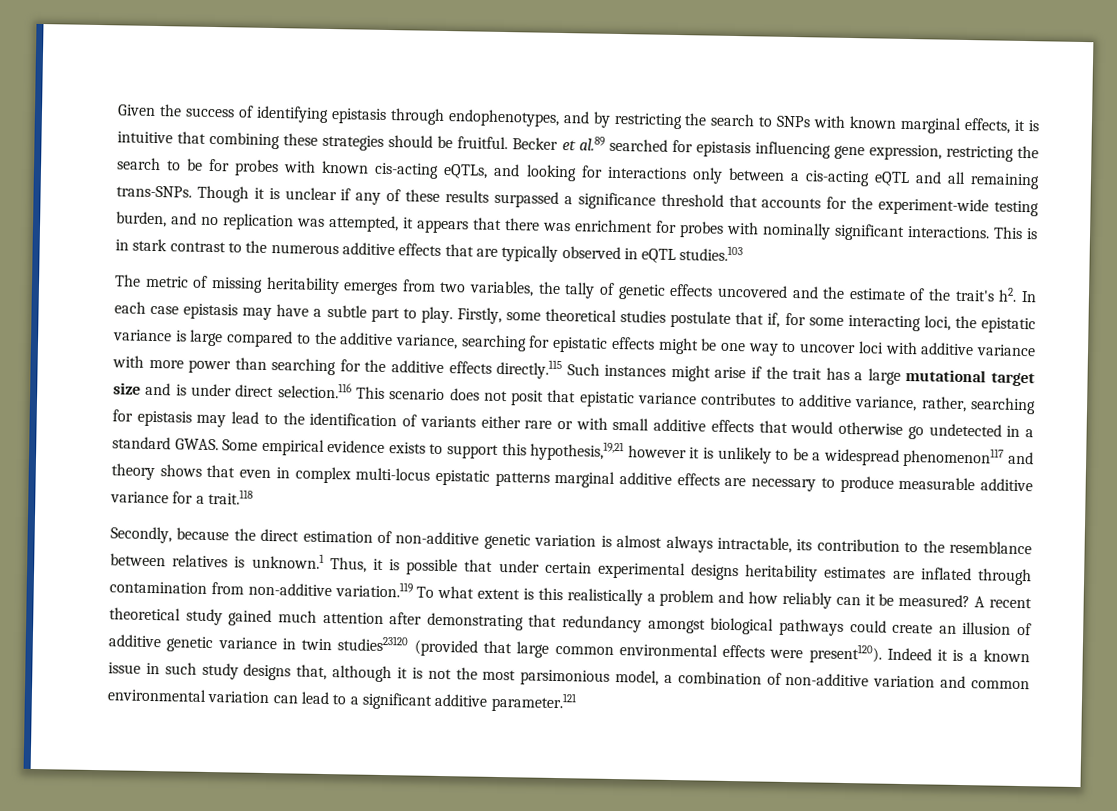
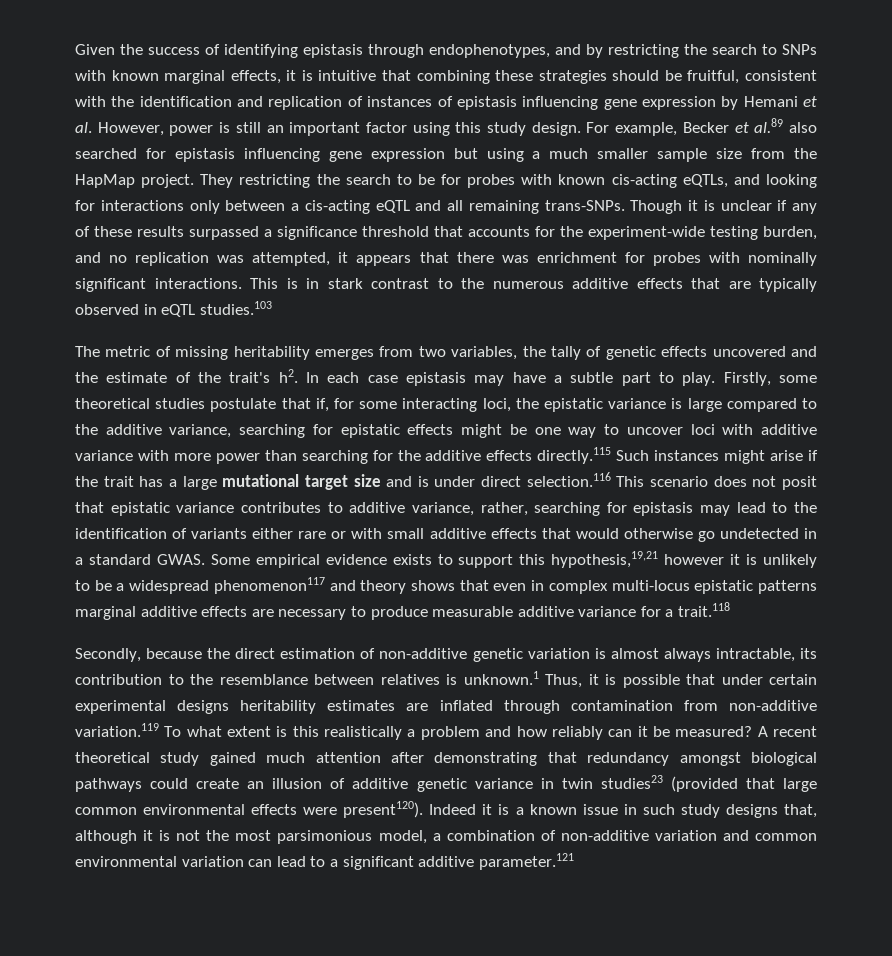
[457,136,509,150] fruitful. -> [687,70,817,84] [75,96,817,110] [75,122,678,136] fruitful, consistent with the identification and replication of instances of epistasis influencing gene expression by Hemani et al. However, power is still an important factor using this study design. For example,
(605, 143) none -> [789,122,817,133] also
[868,144,942,161] expression, -> [370,148,818,162] [75,174,234,188] expression but using a much smaller sample size from the HapMap project. They
[337,635,409,652] studies23120 -> [600,775,663,789] studies23

